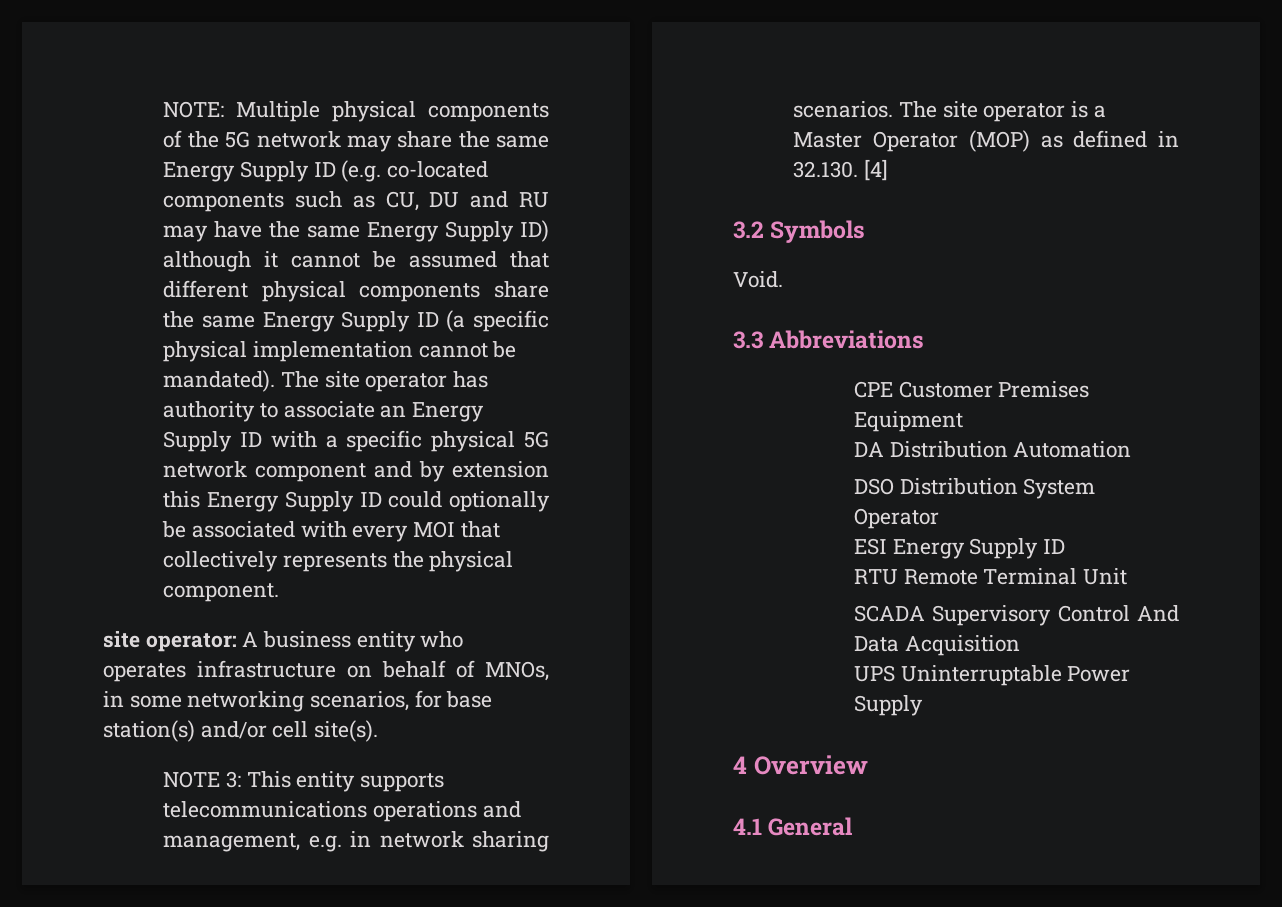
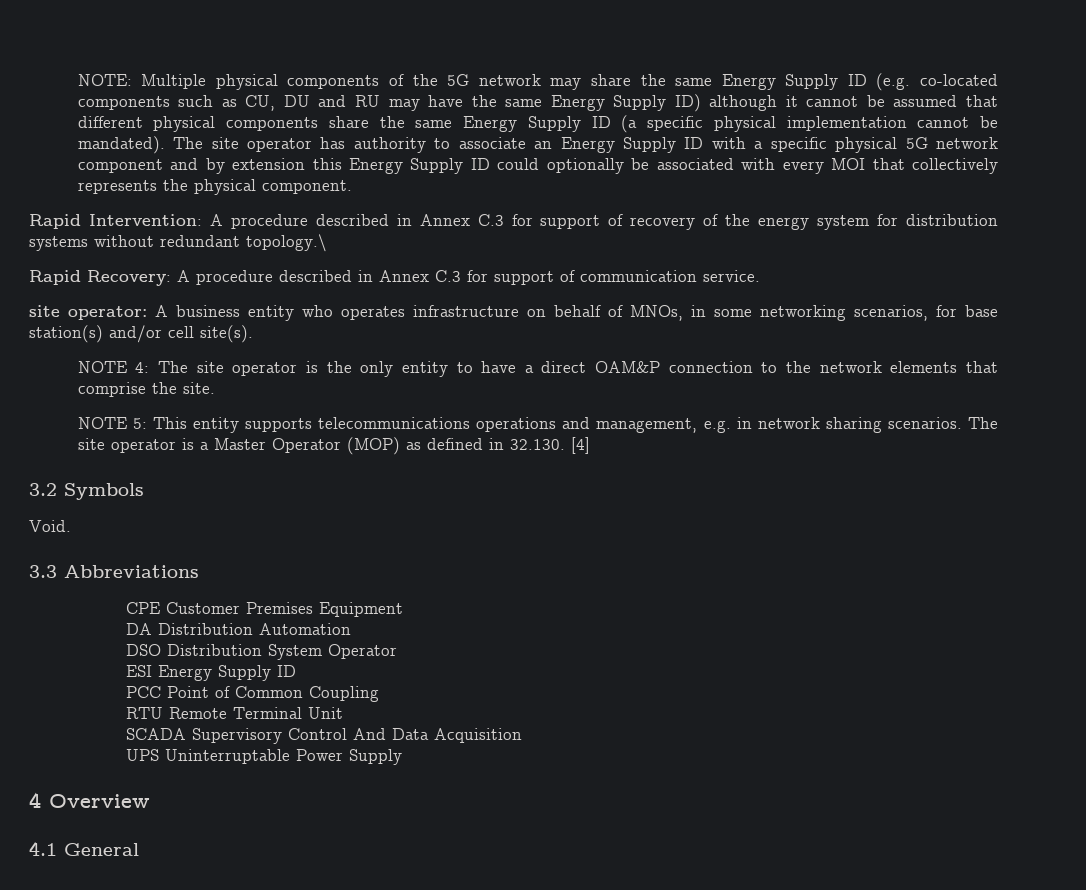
(280, 592) none -> [29,214,999,230] [29,234,327,252] [29,270,760,286] // Rapid Intervention: A procedure described in Annex C.3 for support of recovery of the energy system for distribution systems without redundant topology.\ // Rapid Recovery: A procedure described in Annex C.3 for support of communication service.
[226,771,242,788] 3: -> [135,361,999,377] [77,382,215,397] [77,417,147,429] 4: The site operator is the only entity to have a direct OAM&P connection to the network elements that comprise the site. // NOTE 5:
(1065, 546) none -> [126,686,380,702] // PCC Point of Common Coupling

